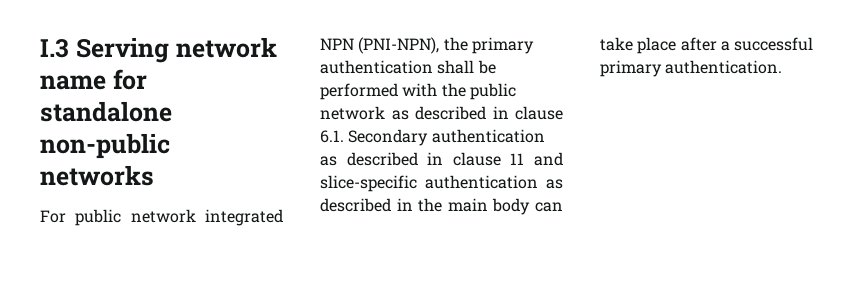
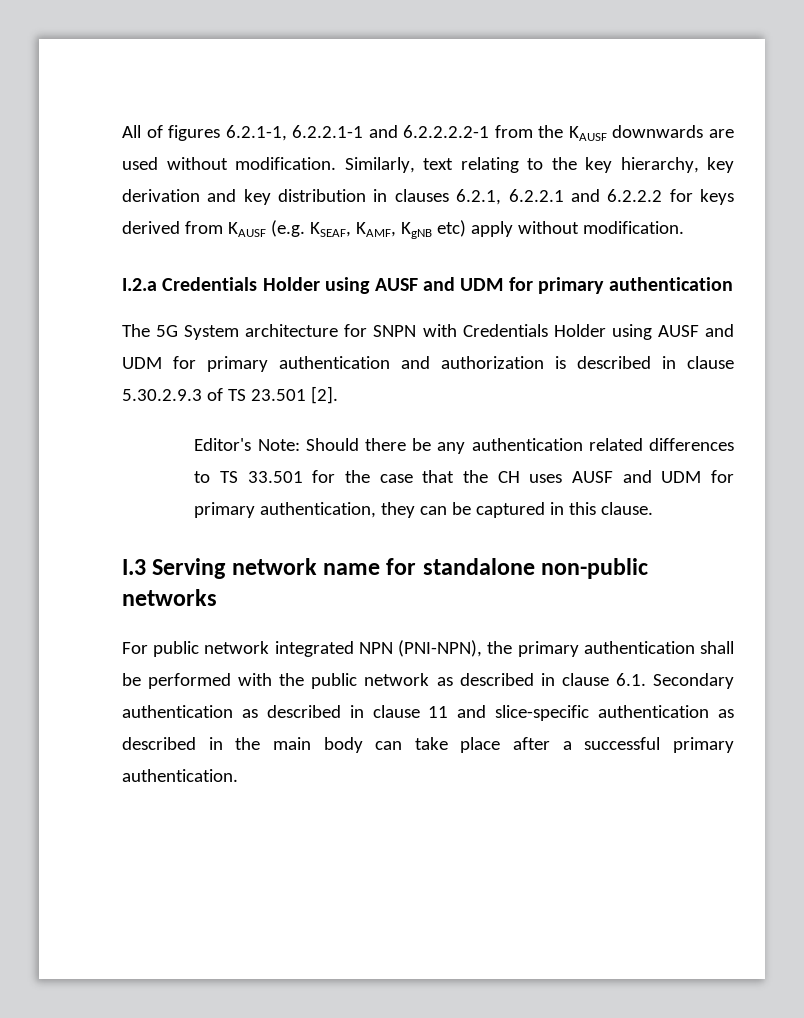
(40, 48) none -> [122,125,734,141] [122,157,734,173] [122,189,735,205] [122,220,684,239] [122,277,733,294] [122,324,735,340] [122,356,734,372] [122,386,338,404] [194,438,734,454] [194,470,735,483] [194,502,654,518] All of figures 6.2.1-1, 6.2.2.1-1 and 6.2.2.2.2-1 from the KAUSF downwards are used without modification. Similarly, text relating to the key hierarchy, key derivation and key distribution in clauses 6.2.1, 6.2.2.1 and 6.2.2.2 for keys derived from KAUSF (e.g. KSEAF, KAMF, KgNB etc) apply without modification. // I.2.a Credentials Holder using AUSF and UDM for primary authentication // The 5G System architecture for SNPN with Credentials Holder using AUSF and UDM for primary authentication and authorization is described in clause 5.30.2.9.3 of TS 23.501 [2]. // Editor's Note: Should there be any authentication related differences to TS 33.501 for the case that the CH uses AUSF and UDM for primary authentication, they can be captured in this clause. //

